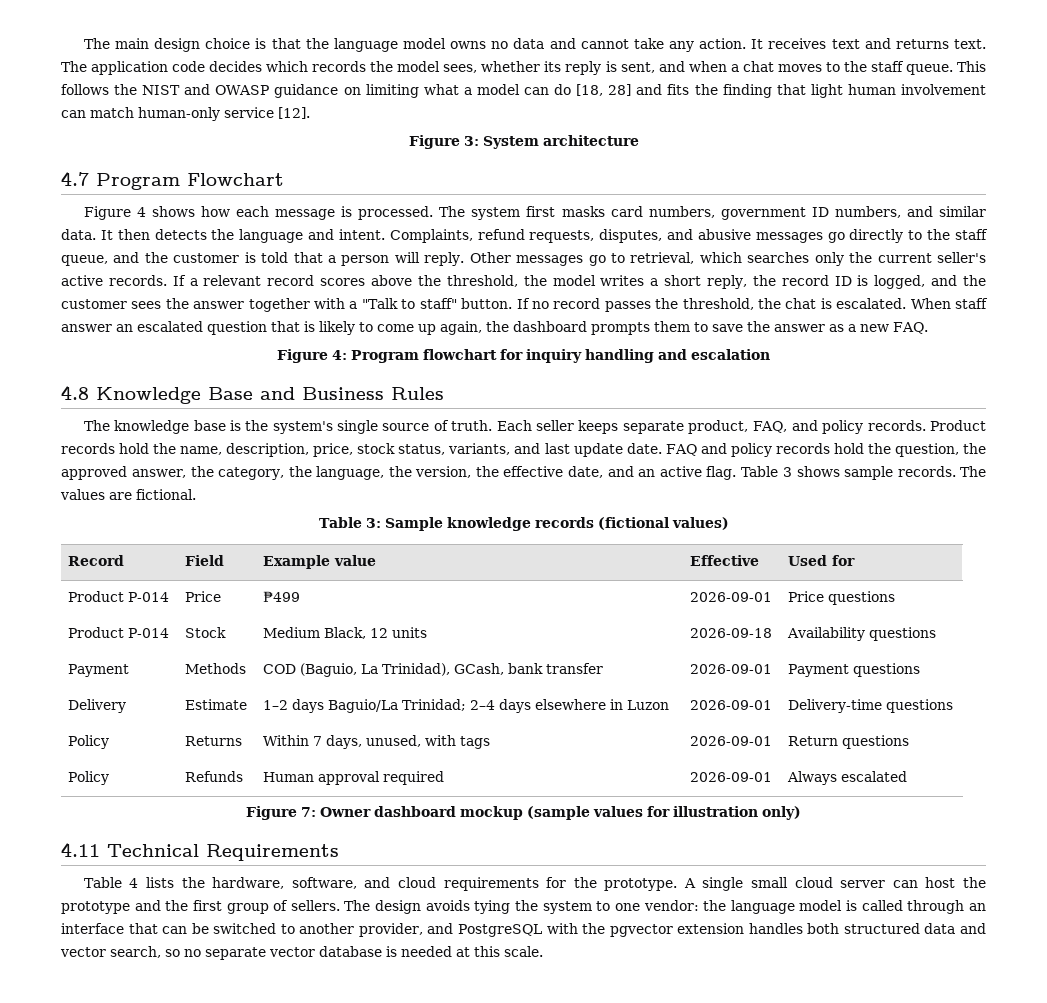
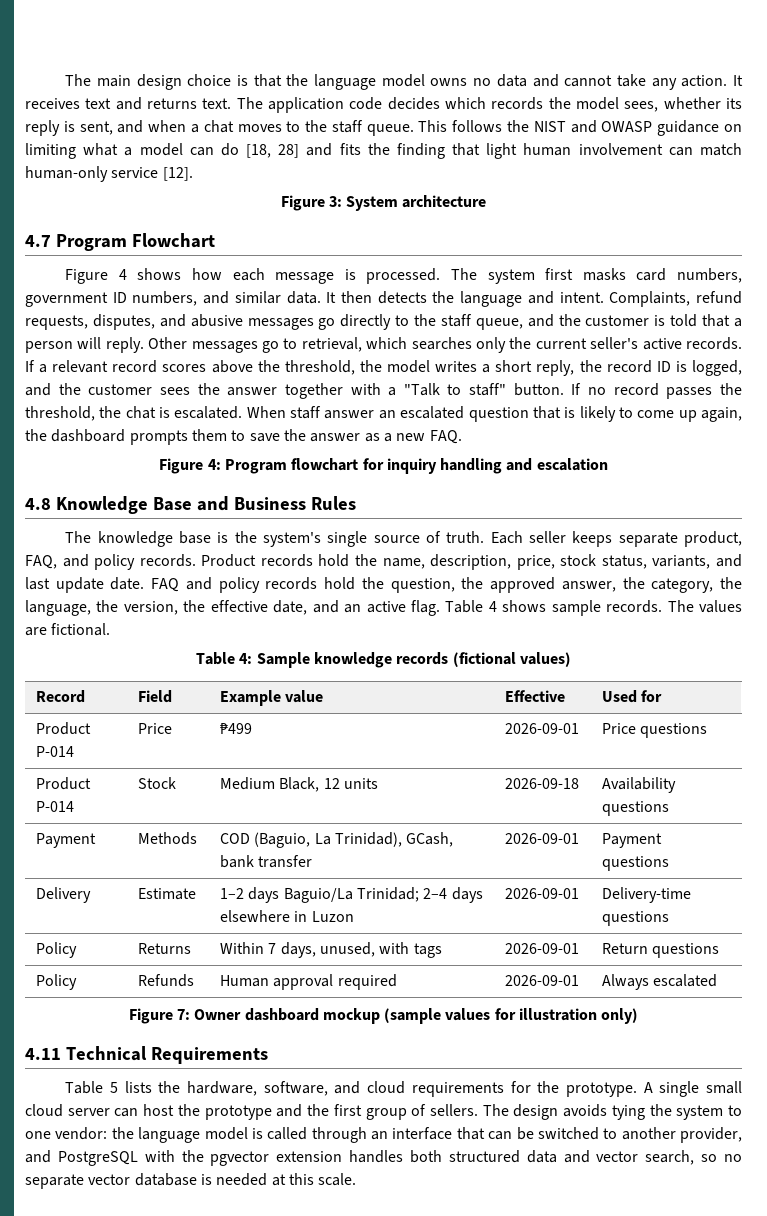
[782,467,792,477] 3 -> [488,601,497,612] 4
[365,518,381,528] 3: -> [239,653,253,664] 4:
[129,878,139,888] 4 -> [109,1082,118,1093] 5

